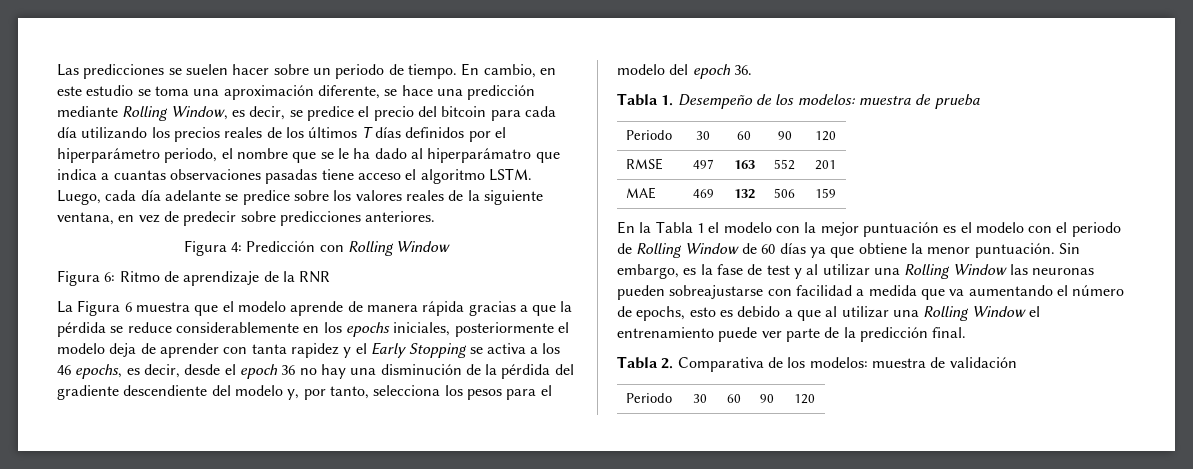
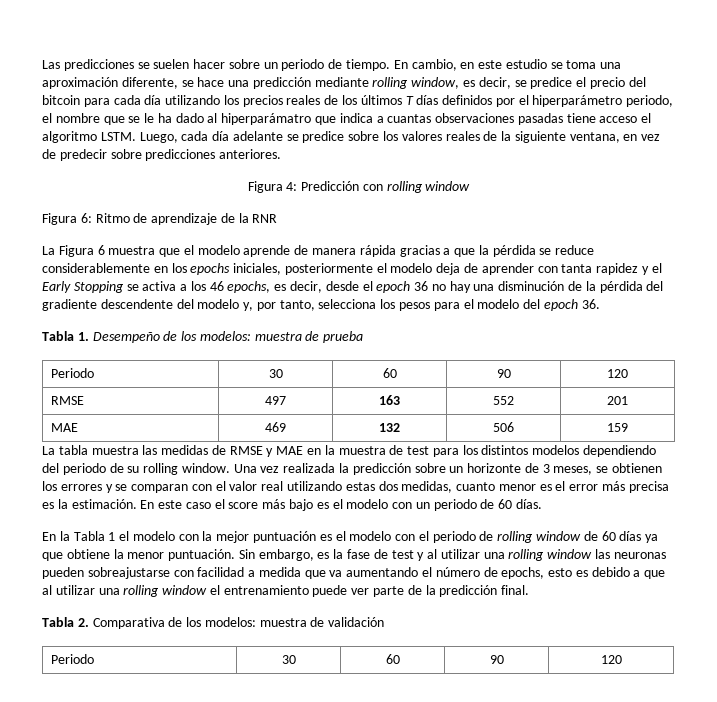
[122,106,228,121] Rolling Window, -> [372,77,460,89] rolling window,
[347,241,451,256] Rolling Window -> [386,181,471,193] rolling window
[123,385,208,396] descendiente -> [100,299,173,309] descendente
(836, 193) none -> [42,445,657,457] [42,463,663,475] [42,481,669,493] [42,499,543,511] // La tabla muestra las medidas de RMSE y MAE en la muestra de test para los distintos modelos dependiendo del periodo de su rolling window. Una vez realizada la predicción sobre un horizonte de 3 meses, se obtienen los errores y se comparan con el valor real utilizando estas dos medidas, cuanto menor es el error más precisa es la estimación. En este caso el score más bajo es el modelo con un periodo de 60 días.
[636,243,739,258] Rolling Window -> [497,531,582,543] rolling window
[904,264,1007,279] Rolling Window -> [508,549,593,561] rolling window
[923,306,1026,321] Rolling Window -> [123,585,208,597] rolling window

